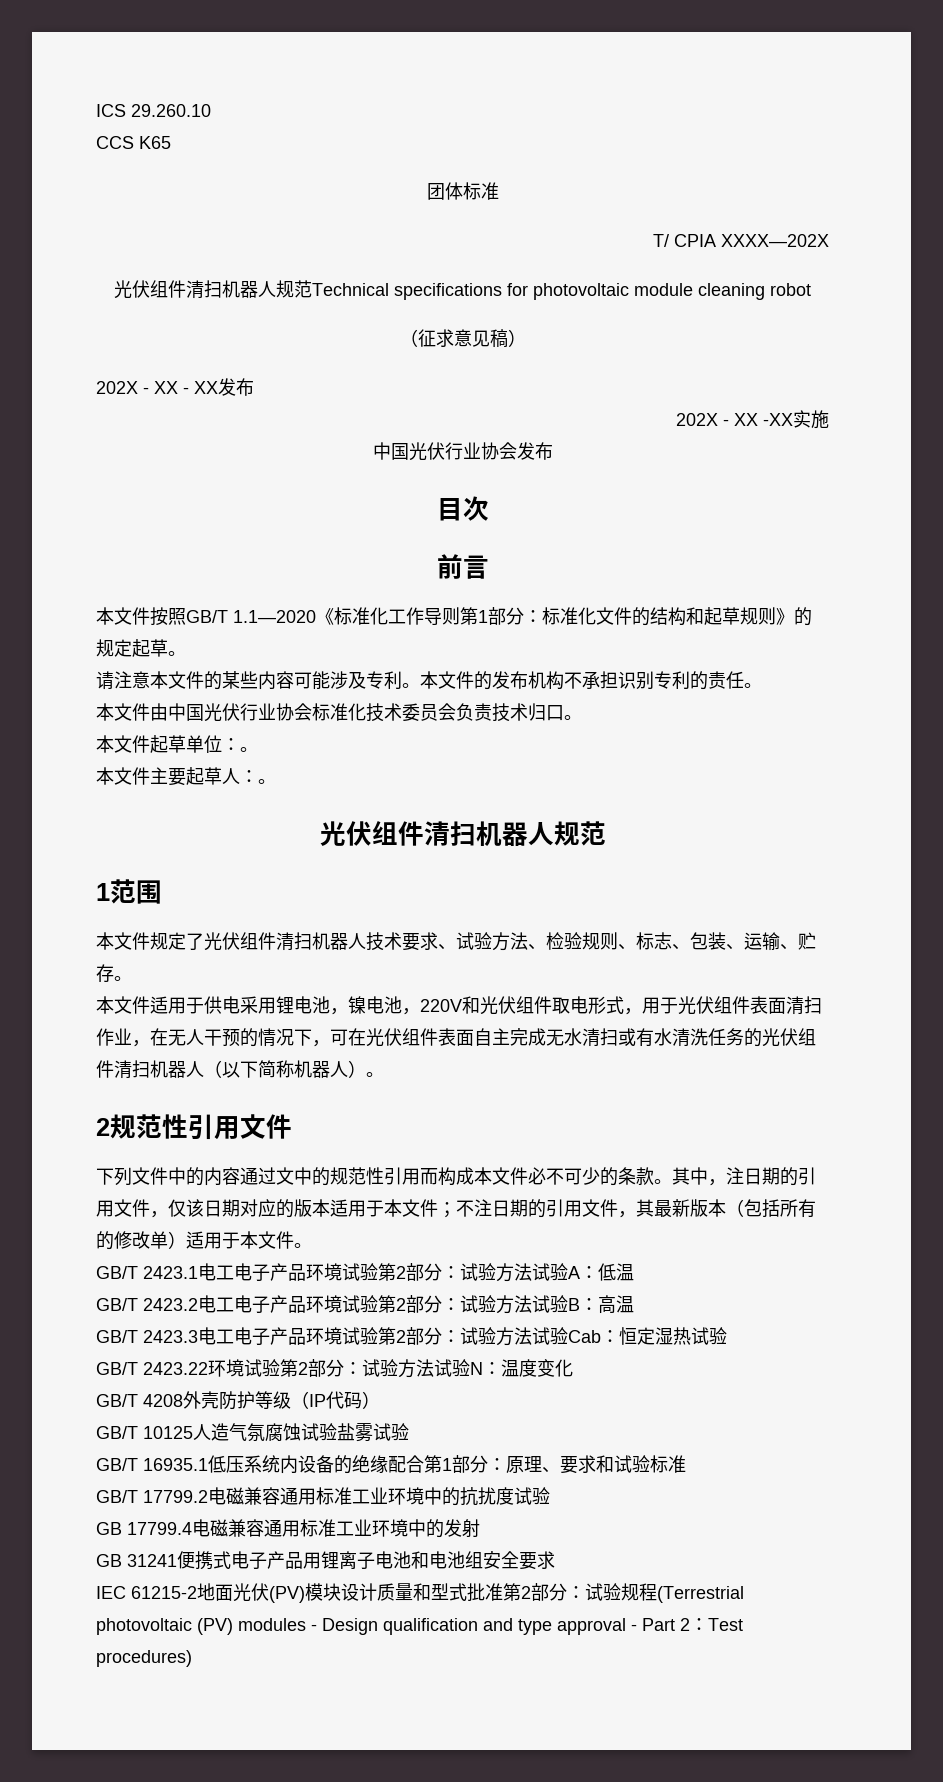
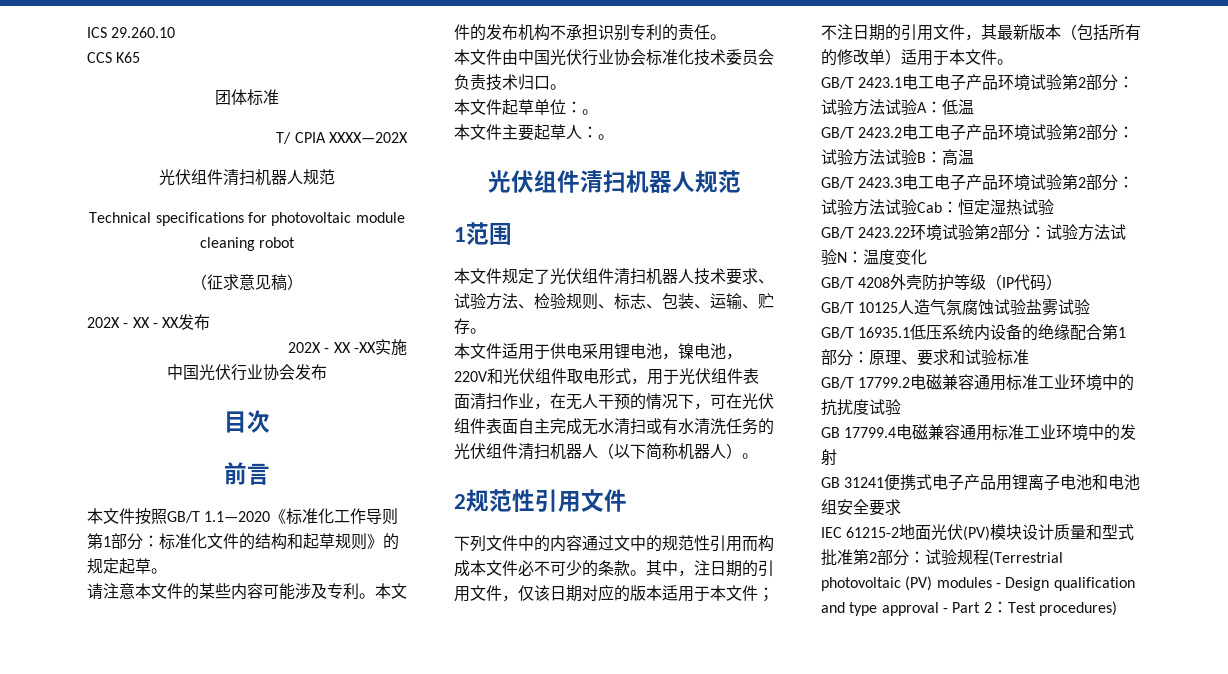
(312, 289) none -> (335, 177) //

